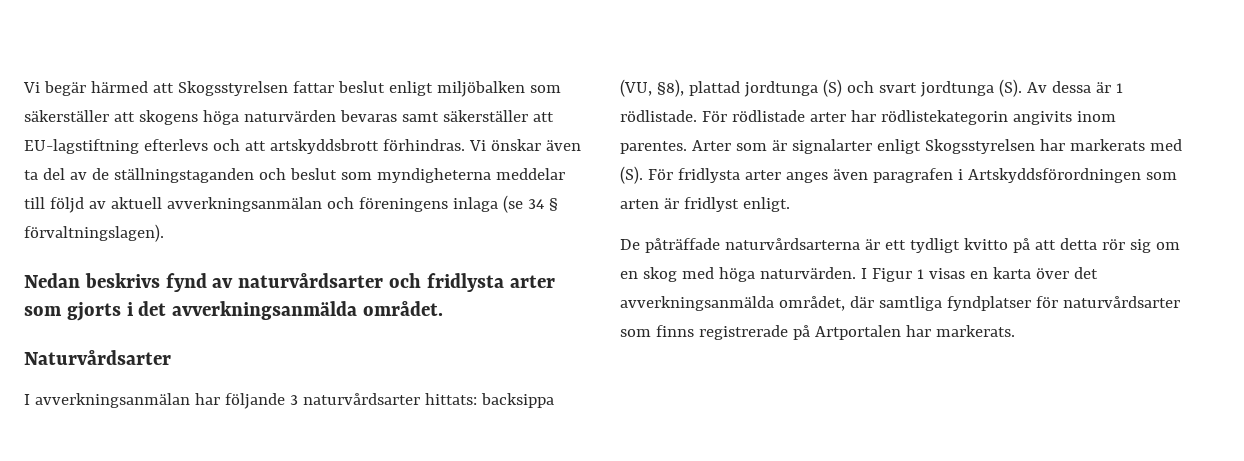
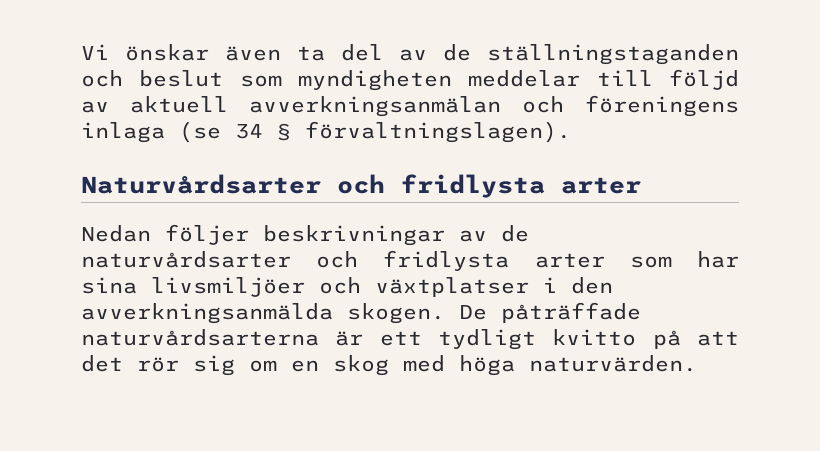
[23,81,561,97] [24,110,554,125] [24,139,486,154] Vi begär härmed att Skogsstyrelsen fattar beslut enligt miljöbalken som säkerställer att skogens höga naturvärden bevaras samt säkerställer att EU-lagstiftning efterlevs och att artskyddsbrott förhindras. Vi -> [81,44,109,60] Vi
[376,168,491,183] myndigheterna -> [298,70,452,91] myndigheten
[24,273,234,292] Nedan beskrivs fynd av -> [81,174,641,198] [81,224,529,246] Naturvårdsarter och fridlysta arter // Nedan följer beskrivningar av de
[66,300,444,321] [24,349,171,365] [24,393,554,409] [620,79,1123,97] [620,110,1116,125] [620,139,1182,154] [620,166,1177,184] [620,197,790,212] gjorts i det avverkningsanmälda området. // Naturvårdsarter // I avverkningsanmälan har följande 3 naturvårdsarter hittats: backsippa (VU, §8), plattad jordtunga (S) och svart jordtunga (S). Av dessa är 1 rödlistade. För rödlistade arter har rödlistekategorin angivits inom parentes. Arter som är signalarter enligt Skogsstyrelsen har markerats med (S). För fridlysta arter anges även paragrafen i Artskyddsförordningen som arten är fridlyst enligt. // -> [697,251,739,268] [81,277,613,297] [81,303,445,324] har sina livsmiljöer och växtplatser i den avverkningsanmälda skogen.
[1059,238,1097,250] detta -> [81,355,123,372] det
[860,267,1098,282] [620,296,1180,311] [620,325,1015,340] I Figur 1 visas en karta över det avverkningsanmälda området, där samtliga fyndplatser för naturvårdsarter som finns registrerade på Artportalen har markerats. -> (697, 363) none

